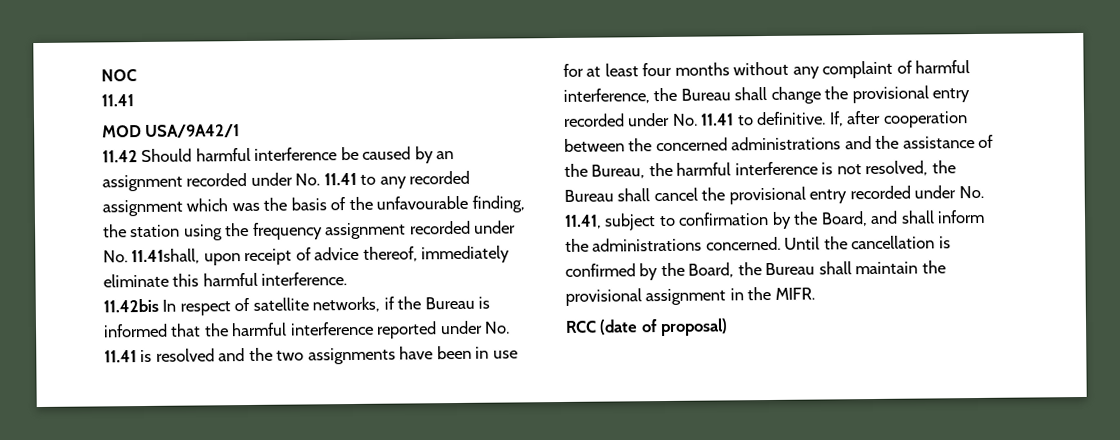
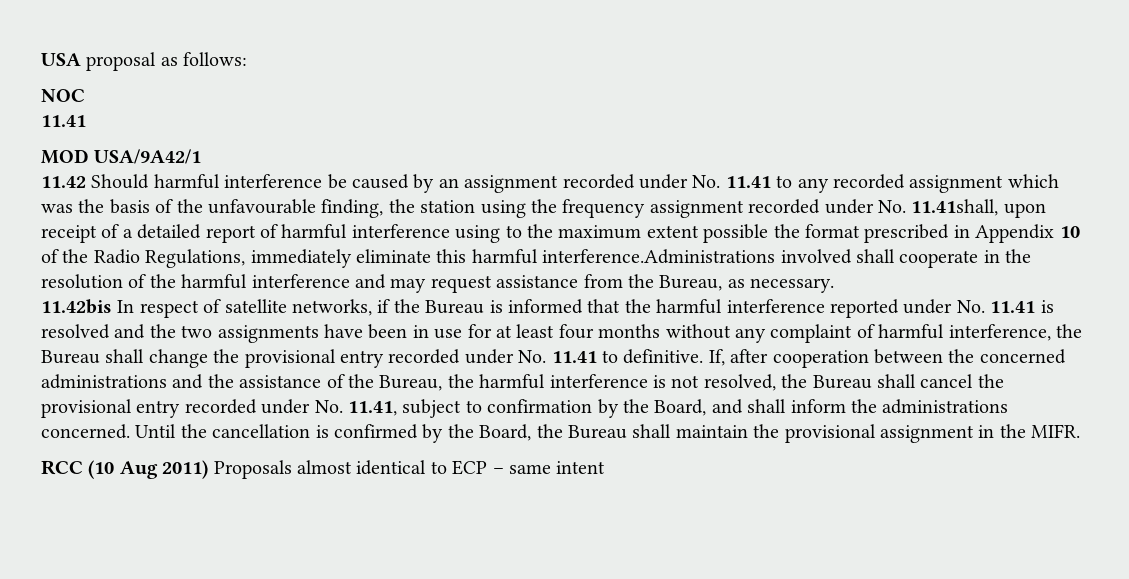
(101, 75) none -> [41,52,248,71] USA proposal as follows: //
[314,245,511,264] [103,272,348,288] advice thereof, immediately eliminate this harmful interference. -> [122,224,1080,243] [41,249,1032,268] [41,274,835,293] a detailed report of harmful interference using to the maximum extent possible the format prescribed in Appendix 10 of the Radio Regulations, immediately eliminate this harmful interference.Administrations involved shall cooperate in the resolution of the harmful interference and may request assistance from the Bureau, as necessary.
[599,318,729,337] (date of proposal) -> [88,460,606,479] (10 Aug 2011) Proposals almost identical to ECP – same intent

